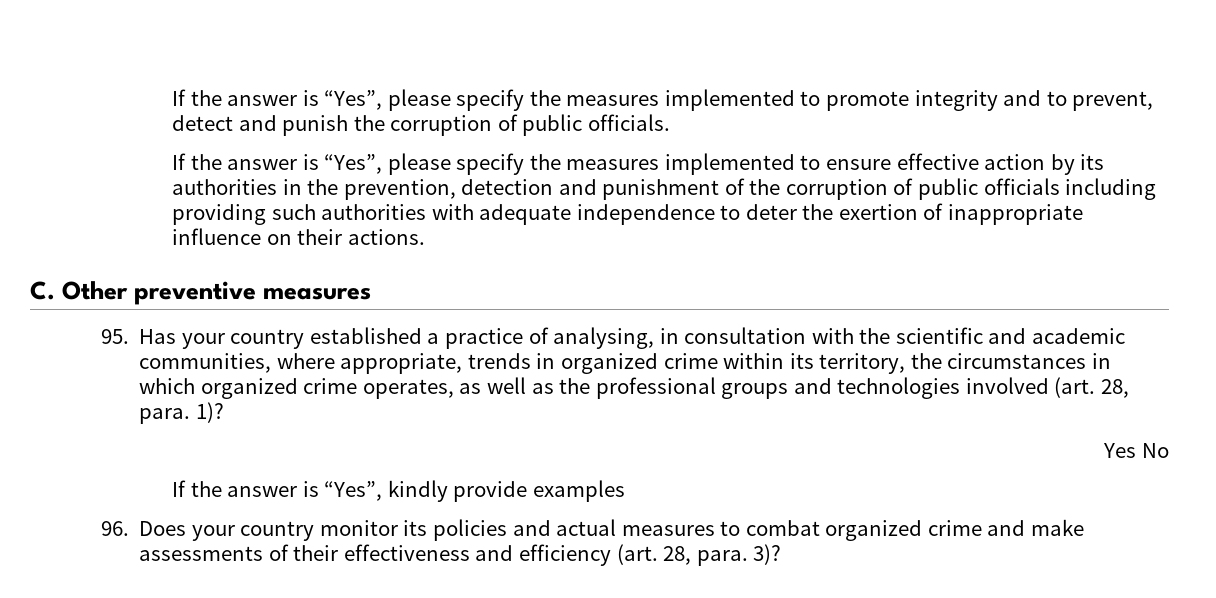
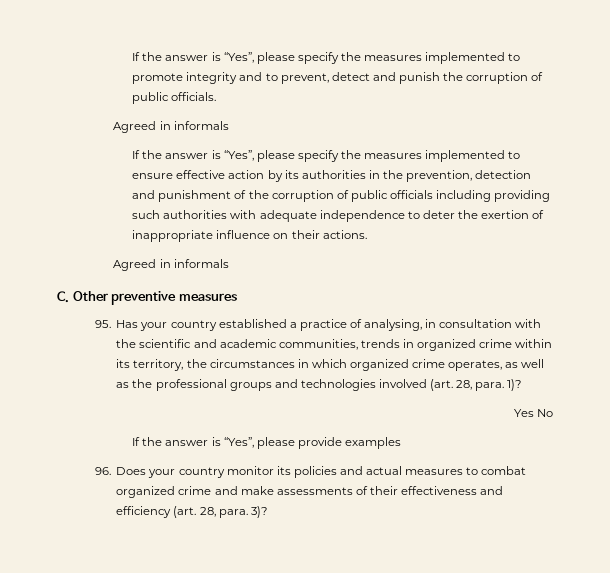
(670, 122) none -> [113,121,229,133] // Agreed in informals
(425, 237) none -> [113,259,229,271] // Agreed in informals
[276,353,463,374] where appropriate, -> (358, 344) none
[387,480,448,502] kindly -> [256,437,295,449] please

